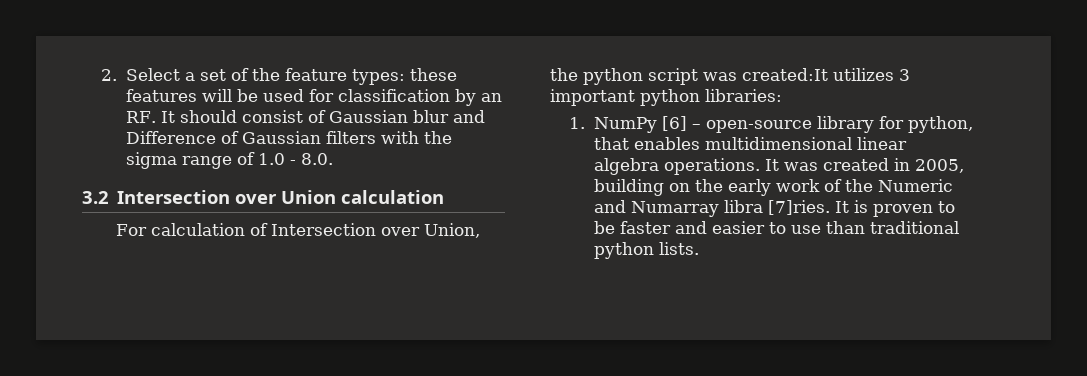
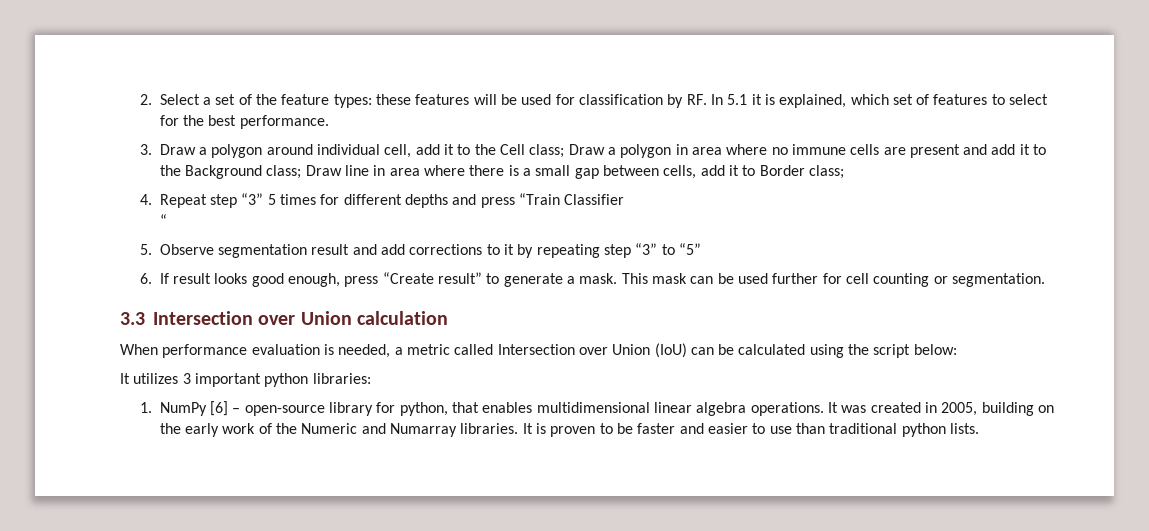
[480,93,502,102] [125,110,485,123] [125,131,452,144] [125,152,333,169] [82,190,445,204] [115,223,480,238] [550,68,828,85] an RF. It should consist of Gaussian blur and Difference of Gaussian filters with the sigma range of 1.0 - 8.0. // 3.2 Intersection over Union calculation // For calculation of Intersection over Union, the python script was created:It -> [686,94,1049,108] [159,115,329,129] [139,144,1047,158] [159,165,844,179] [139,193,625,208] [159,214,167,226] [139,243,701,258] [139,272,1045,287] [120,311,449,325] [120,343,957,358] [120,373,130,384] RF. In 5.1 it is explained, which set of features to select for the best performance. // 3. Draw a polygon around individual cell, add it to the Cell class; Draw a polygon in area where no immune cells are present and add it to the Background class; Draw line in area where there is a small gap between cells, add it to Border class; // 4. Repeat step “3” 5 times for different depths and press “Train Classifier // “ // 5. Observe segmentation result and add corrections to it by repeating step “3” to “5” // 6. If result looks good enough, press “Create result” to generate a mask. This mask can be used further for cell counting or segmentation. // 3.3 Intersection over Union calculation // When performance evaluation is needed, a metric called Intersection over Union (IoU) can be calculated using the script below: // It
[723,200,830,215] libra [7]ries. -> [460,423,519,434] libraries.

